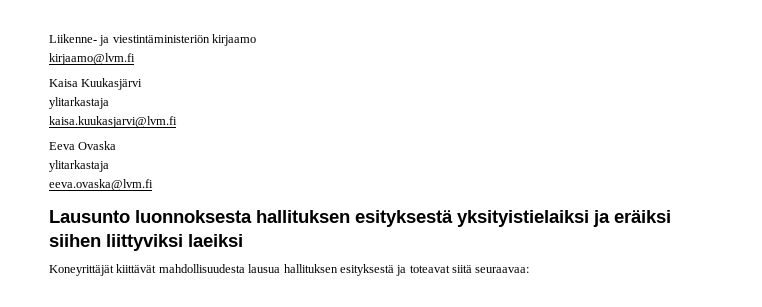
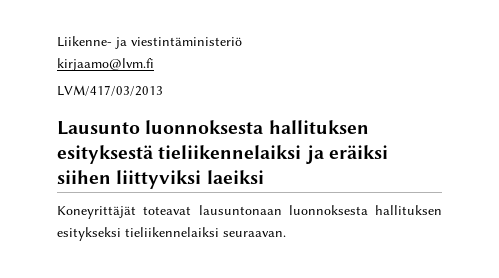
[112,34,257,46] viestintäministeriön kirjaamo -> [131,37,242,46] viestintäministeriö
[49,78,143,90] [49,97,109,109] [49,116,177,128] [49,141,117,150] [49,160,109,172] [49,179,153,191] Kaisa Kuukasjärvi // ylitarkastaja // kaisa.kuukasjarvi@lvm.fi // Eeva Ovaska // ylitarkastaja // eeva.ovaska@lvm.fi -> [57,85,163,96] LVM/417/03/2013
[457,210,589,227] yksityistielaiksi -> [158,145,302,159] tieliikennelaiksi
[116,264,530,276] kiittävät mahdollisuudesta lausua hallituksen esityksestä ja toteavat siitä seuraavaa: -> [143,205,442,215] [57,227,286,241] toteavat lausuntonaan luonnoksesta hallituksen esitykseksi tieliikennelaiksi seuraavan.

